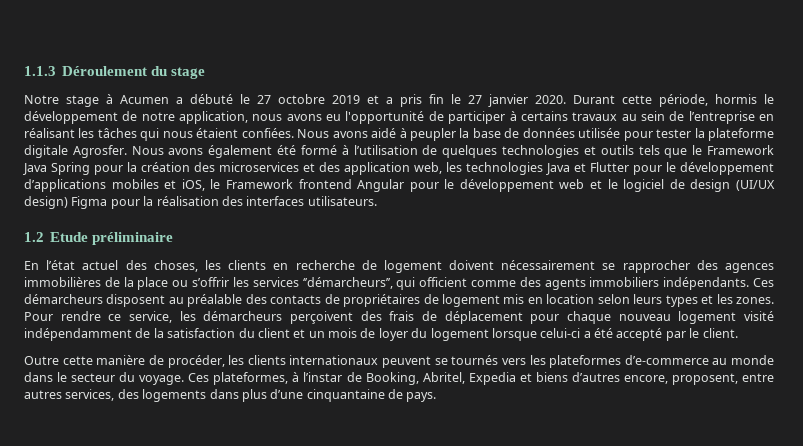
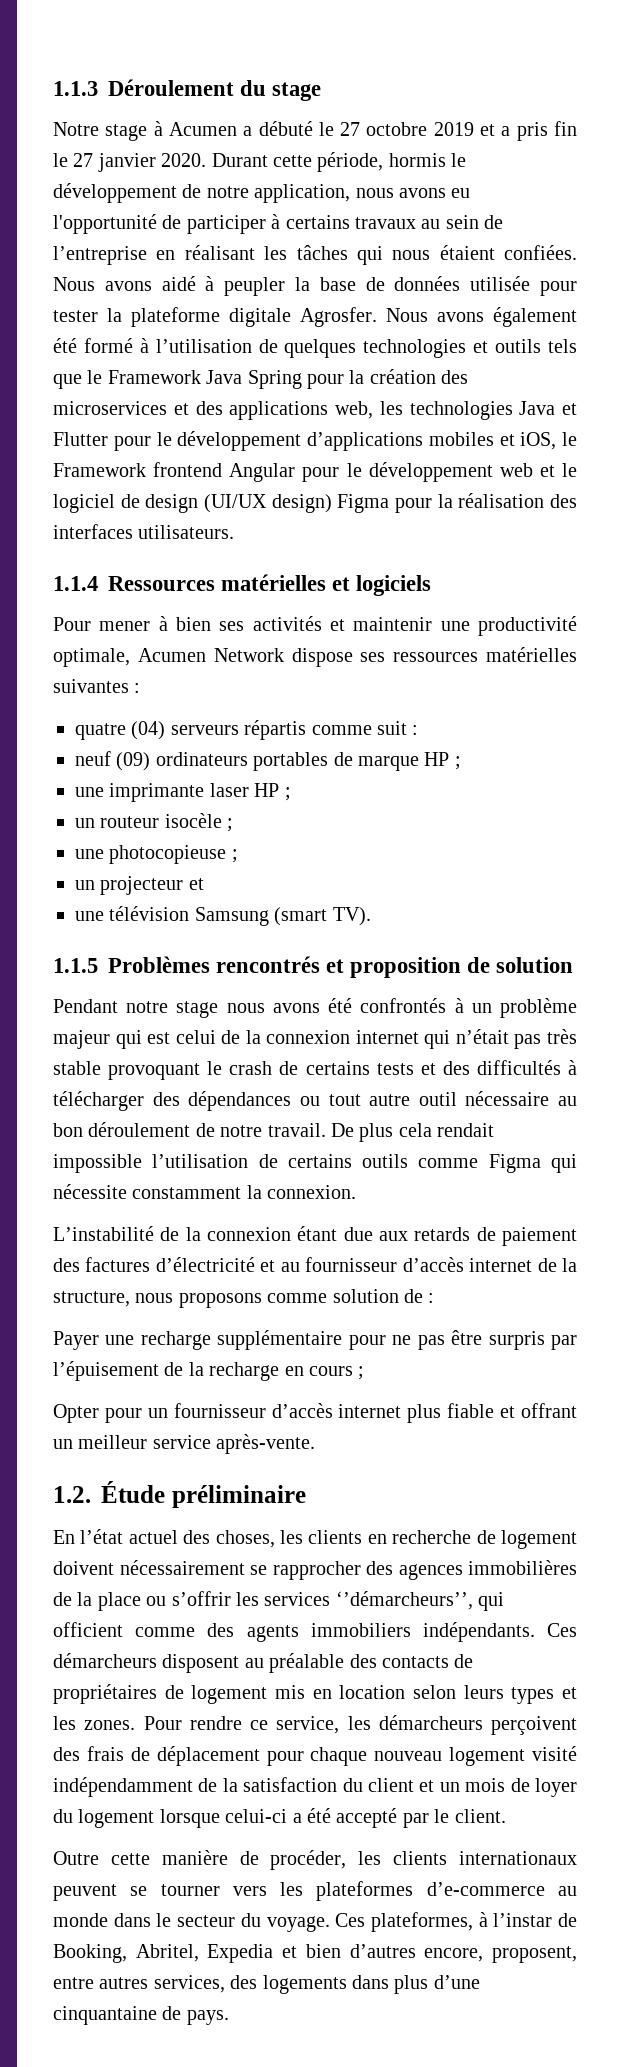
[344,162,410,175] application -> [229,401,329,420] applications
[24,232,89,242] 1.2 Etude -> [53,574,432,596] [53,616,577,636] [53,647,577,667] [53,679,141,693] [75,720,419,740] [75,751,461,771] [75,783,291,802] [75,813,234,832] [75,845,238,864] [75,876,204,895] [75,906,371,926] [53,956,574,978] [53,998,577,1018] [53,1029,578,1049] [53,1060,578,1080] [53,1091,577,1111] [53,1122,495,1142] [53,1154,577,1173] [53,1184,357,1199] [53,1226,577,1246] [53,1257,577,1272] [53,1289,435,1308] [53,1330,577,1350] [53,1361,365,1381] [53,1403,578,1423] [53,1434,316,1454] [53,1481,165,1503] 1.1.4 Ressources matérielles et logiciels // Pour mener à bien ses activités et maintenir une productivité optimale, Acumen Network dispose ses ressources matérielles suivantes : // quatre (04) serveurs répartis comme suit : // neuf (09) ordinateurs portables de marque HP ; // une imprimante laser HP ; // un routeur isocèle ; // une photocopieuse ; // un projecteur et // une télévision Samsung (smart TV). // 1.1.5 Problèmes rencontrés et proposition de solution // Pendant notre stage nous avons été confrontés à un problème majeur qui est celui de la connexion internet qui n’était pas très stable provoquant le crash de certains tests et des difficultés à télécharger des dépendances ou tout autre outil nécessaire au bon déroulement de notre travail. De plus cela rendait impossible l’utilisation de certains outils comme Figma qui nécessite constamment la connexion. // L’instabilité de la connexion étant due aux retards de paiement des factures d’électricité et au fournisseur d’accès internet de la structure, nous proposons comme solution de : // Payer une recharge supplémentaire pour ne pas être surpris par l’épuisement de la recharge en cours ; // Opter pour un fournisseur d’accès internet plus fiable et offrant un meilleur service après-vente. // 1.2. Étude
[451,355,499,365] tournés -> [160,1884,220,1896] tourner
[535,372,568,382] biens -> [305,1944,341,1958] bien

